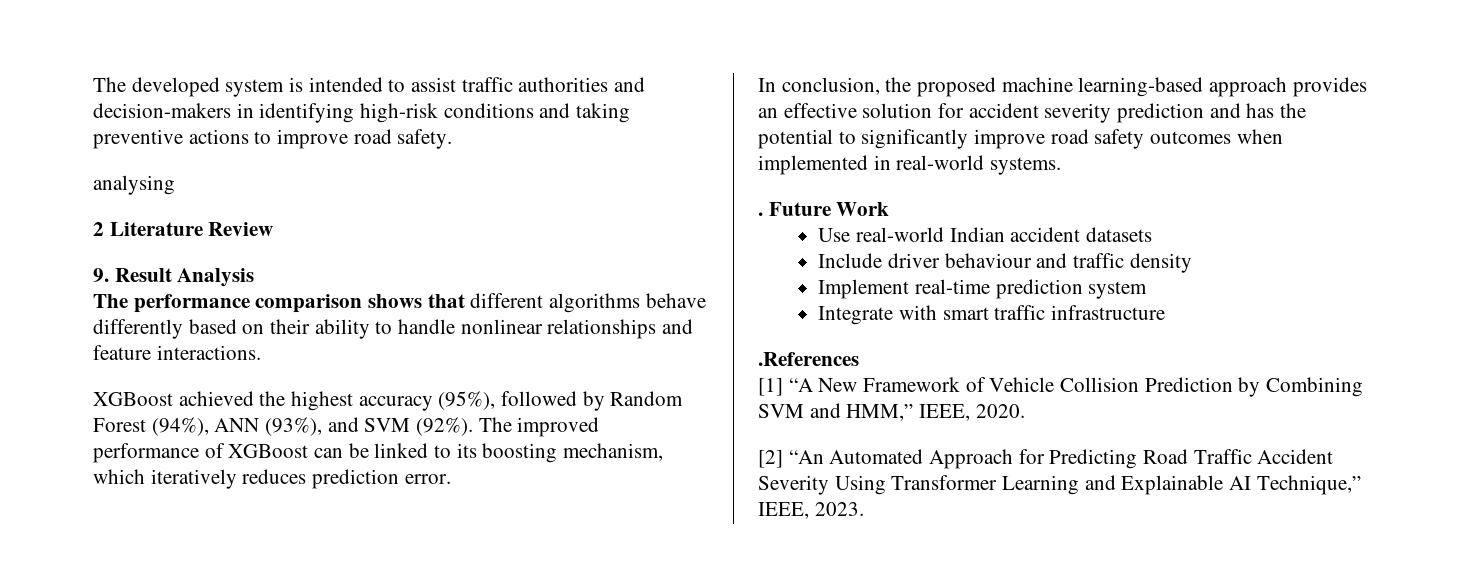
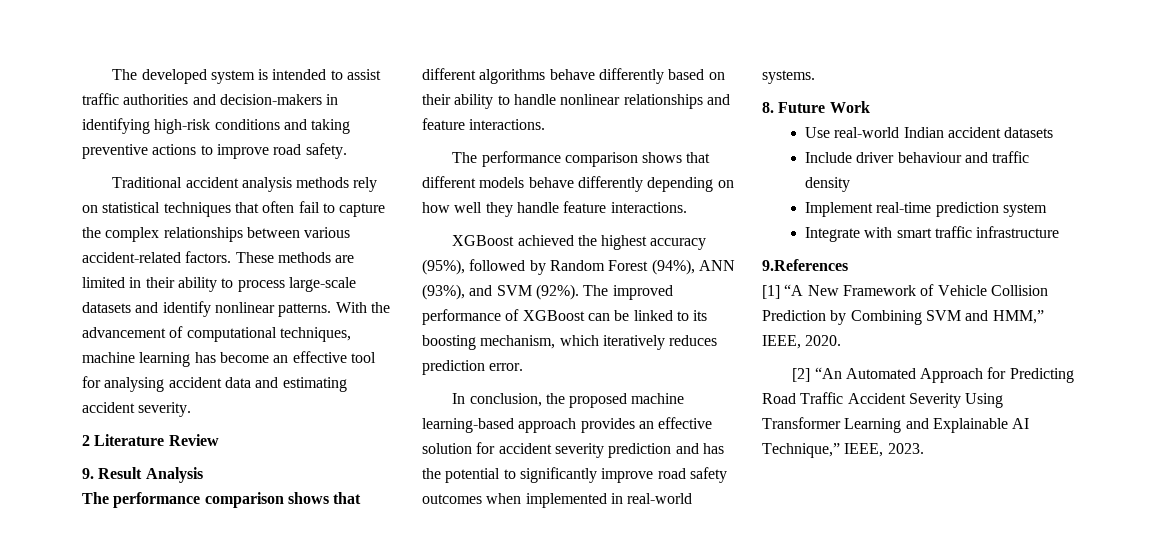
[93,175,175,195] analysing -> [112,177,378,192] [82,201,386,217] [82,227,351,242] [82,251,355,263] [82,277,356,292] [82,301,390,317] [82,326,351,342] [82,351,376,367] [82,376,347,392] [82,402,192,417] Traditional accident analysis methods rely on statistical techniques that often fail to capture the complex relationships between various accident-related factors. These methods are limited in their ability to process large-scale datasets and identify nonlinear patterns. With the advancement of computational techniques, machine learning has become an effective tool for analysing accident data and estimating accident severity.
(261, 352) none -> [452,151,711,167] [422,176,734,192] [422,201,687,217] // The performance comparison shows that different models behave differently depending on how well they handle feature interactions.
[758,212,763,216] . -> [762,102,774,113] 8.
[758,352,859,366] .References -> [762,259,848,271] 9.References

